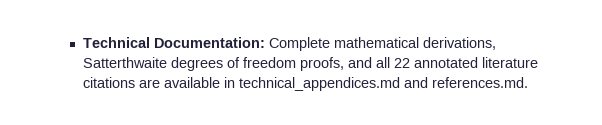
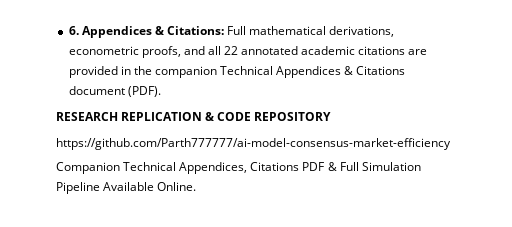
[82,37,496,51] [82,57,296,71] Technical Documentation: Complete mathematical derivations, Satterthwaite degrees of freedom -> [68,26,395,38] [68,46,139,55] 6. Appendices & Citations: Full mathematical derivations, econometric
[481,57,538,68] literature -> [301,46,356,55] academic
[163,77,528,91] available in technical_appendices.md and references.md. -> [68,66,406,78] [68,86,161,97] [56,112,332,121] [56,138,451,150] [56,162,421,174] [56,182,197,194] provided in the companion Technical Appendices & Citations document (PDF). // RESEARCH REPLICATION & CODE REPOSITORY // https://github.com/Parth777777/ai-model-consensus-market-efficiency // Companion Technical Appendices, Citations PDF & Full Simulation Pipeline Available Online.

